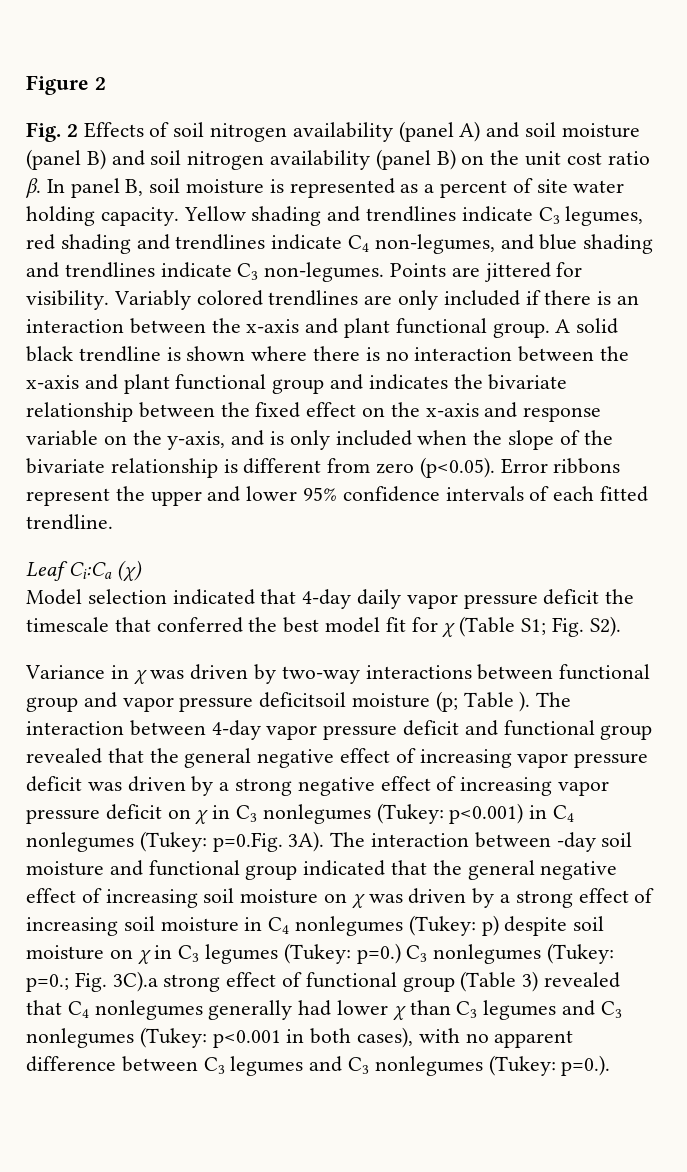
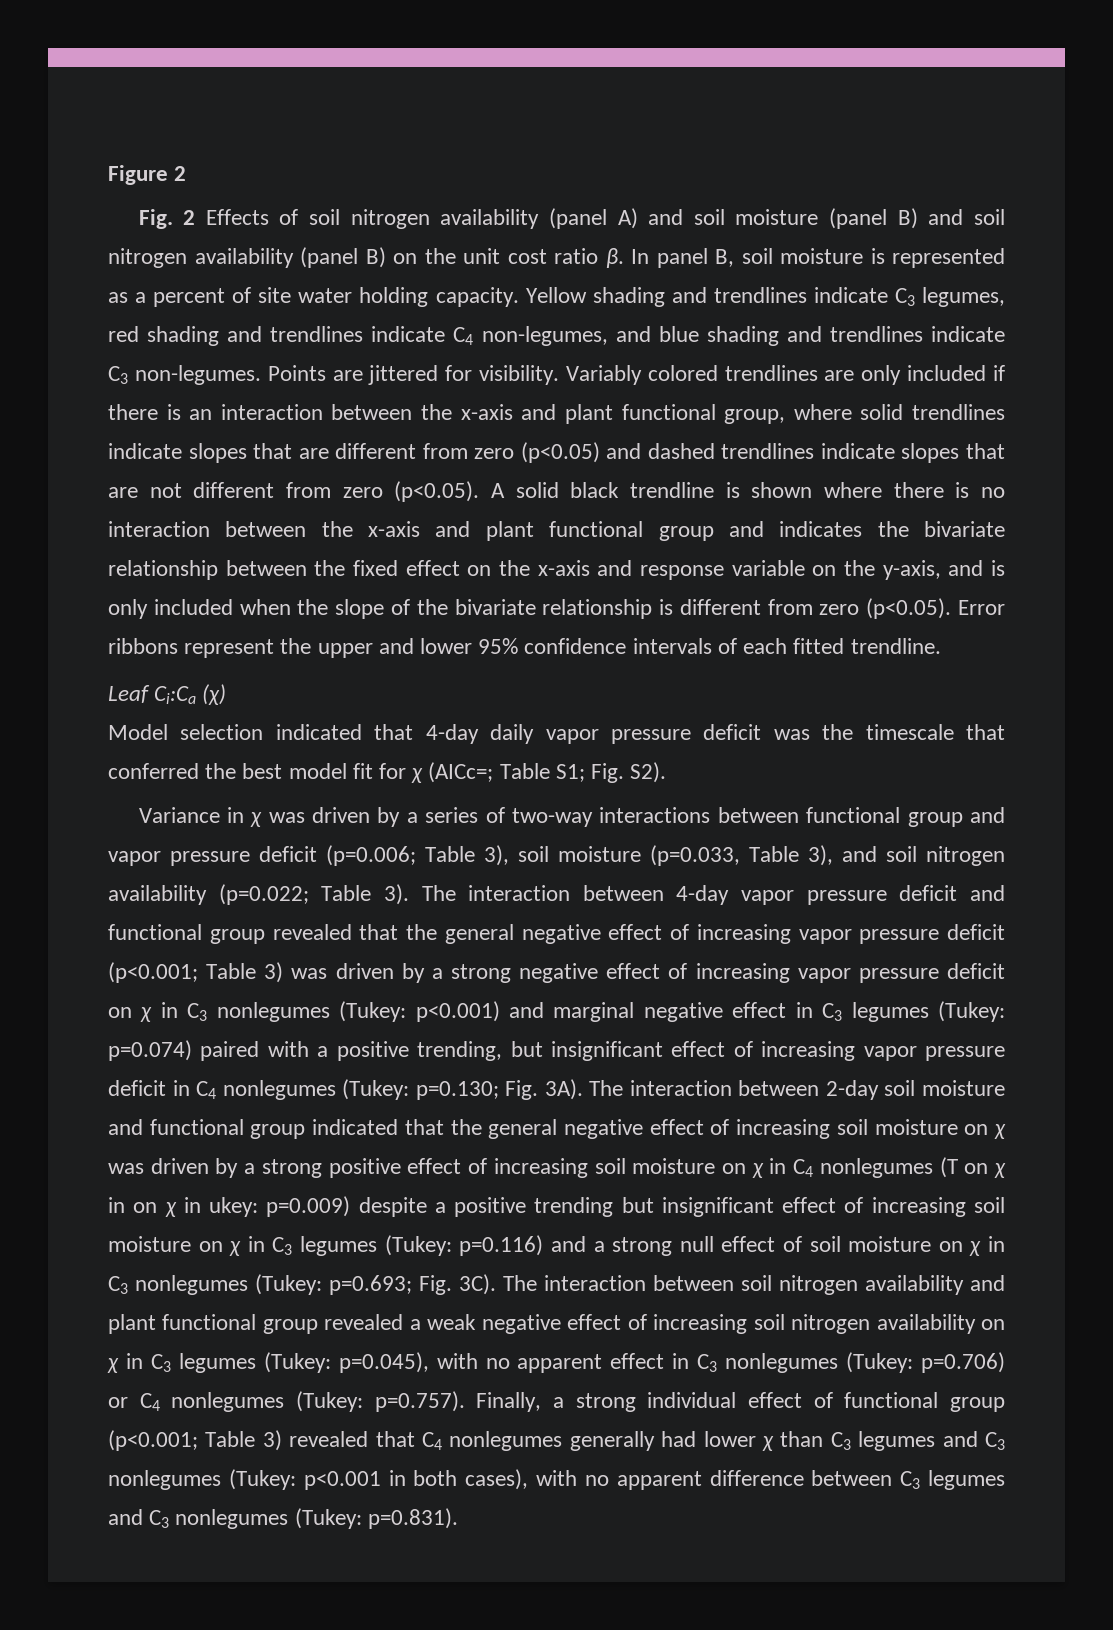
[492,323,550,338] group. -> [724,404,1006,424] [108,442,1006,463] [108,481,480,502] group, where solid trendlines indicate slopes that are different from zero (p<0.05) and dashed trendlines indicate slopes that are not different from zero (p<0.05).
(600, 597) none -> [773,729,810,740] was
[459,616,516,637] (Table -> [428,762,550,783] (AICc=; Table
(277, 674) none -> [406,807,505,823] a series of
[259,691,531,712] deficitsoil moisture (p; Table ). -> [259,845,1005,866] [108,884,409,905] deficit (p=0.006; Table 3), soil moisture (p=0.033, Table 3), and soil nitrogen availability (p=0.022; Table 3).
(82, 784) none -> [108,962,284,983] (p<0.001; Table 3)
[529,805,575,822] [26,831,283,852] in C4 nonlegumes (Tukey: p=0.Fig. -> [509,1001,1006,1022] [108,1040,1005,1061] [108,1079,539,1100] and marginal negative effect in C3 legumes (Tukey: p=0.074) paired with a positive trending, but insignificant effect of increasing vapor pressure deficit in C4 nonlegumes (Tukey: p=0.130; Fig.
[556,832,596,852] -day -> [825,1080,879,1100] 2-day
[578,888,655,903] [26,915,568,936] effect of increasing soil moisture in C4 nonlegumes (Tukey: p) despite -> [328,1157,1006,1178] [108,1196,966,1217] positive effect of increasing soil moisture on χ in C4 nonlegumes (T on χ in on χ in ukey: p=0.009) despite a positive trending but insignificant effect of increasing
[356,943,615,964] [26,971,221,992] p=0.) C3 nonlegumes (Tukey: p=0.; Fig. 3C).a strong -> [459,1235,1005,1256] [108,1274,1005,1295] [108,1314,1005,1334] [107,1352,1006,1373] [108,1391,737,1412] p=0.116) and a strong null effect of soil moisture on χ in C3 nonlegumes (Tukey: p=0.693; Fig. 3C). The interaction between soil nitrogen availability and plant functional group revealed a weak negative effect of increasing soil nitrogen availability on χ in C3 legumes (Tukey: p=0.045), with no apparent effect in C3 nonlegumes (Tukey: p=0.706) or C4 nonlegumes (Tukey: p=0.757). Finally, a strong individual
[460,971,517,992] (Table -> [108,1430,256,1451] (p<0.001; Table
[561,1055,611,1076] p=0.). -> [367,1508,458,1529] p=0.831).

